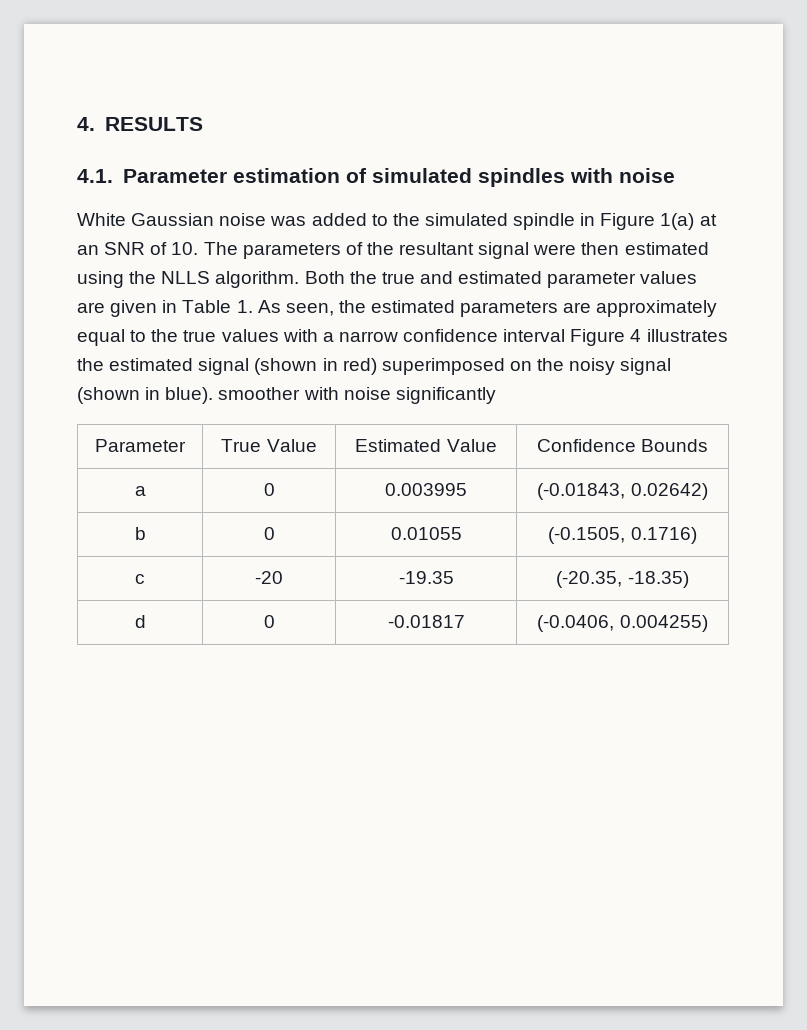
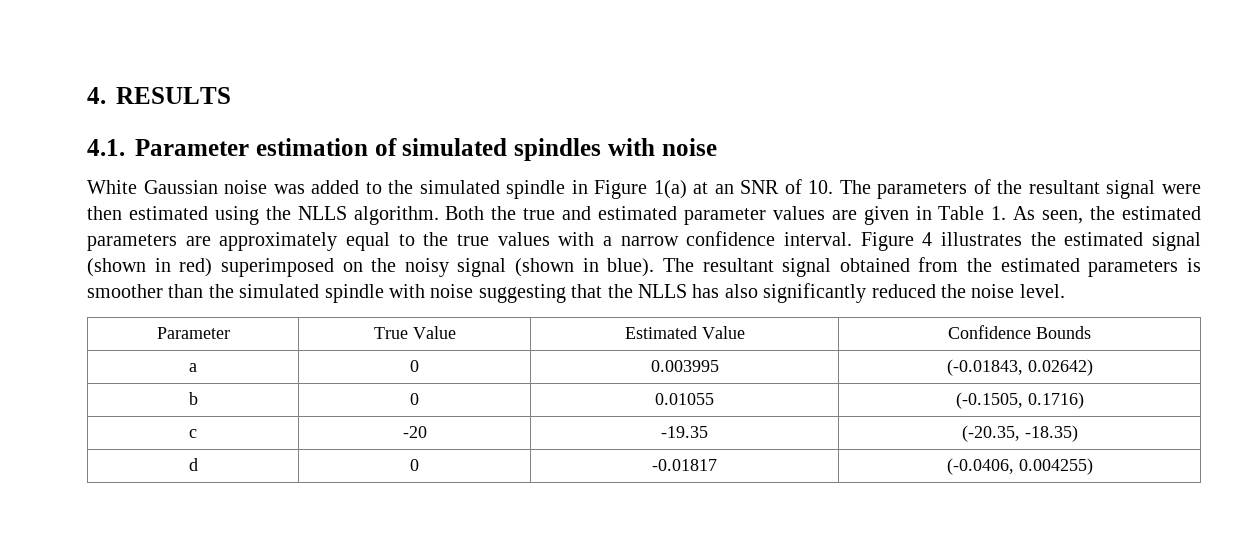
[503,329,566,342] interval -> [784,232,852,246] interval.
[218,387,496,404] smoother with noise significantly -> [662,257,1202,277] [87,283,1065,303] The resultant signal obtained from the estimated parameters is smoother than the simulated spindle with noise suggesting that the NLLS has also significantly reduced the noise level.

